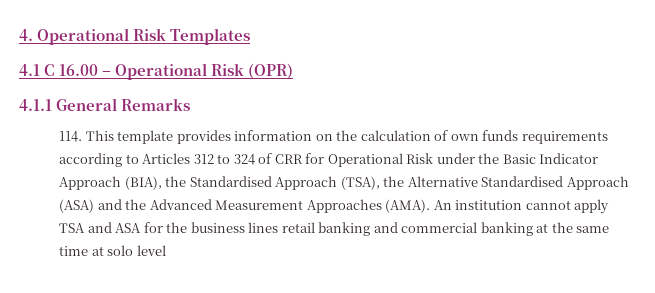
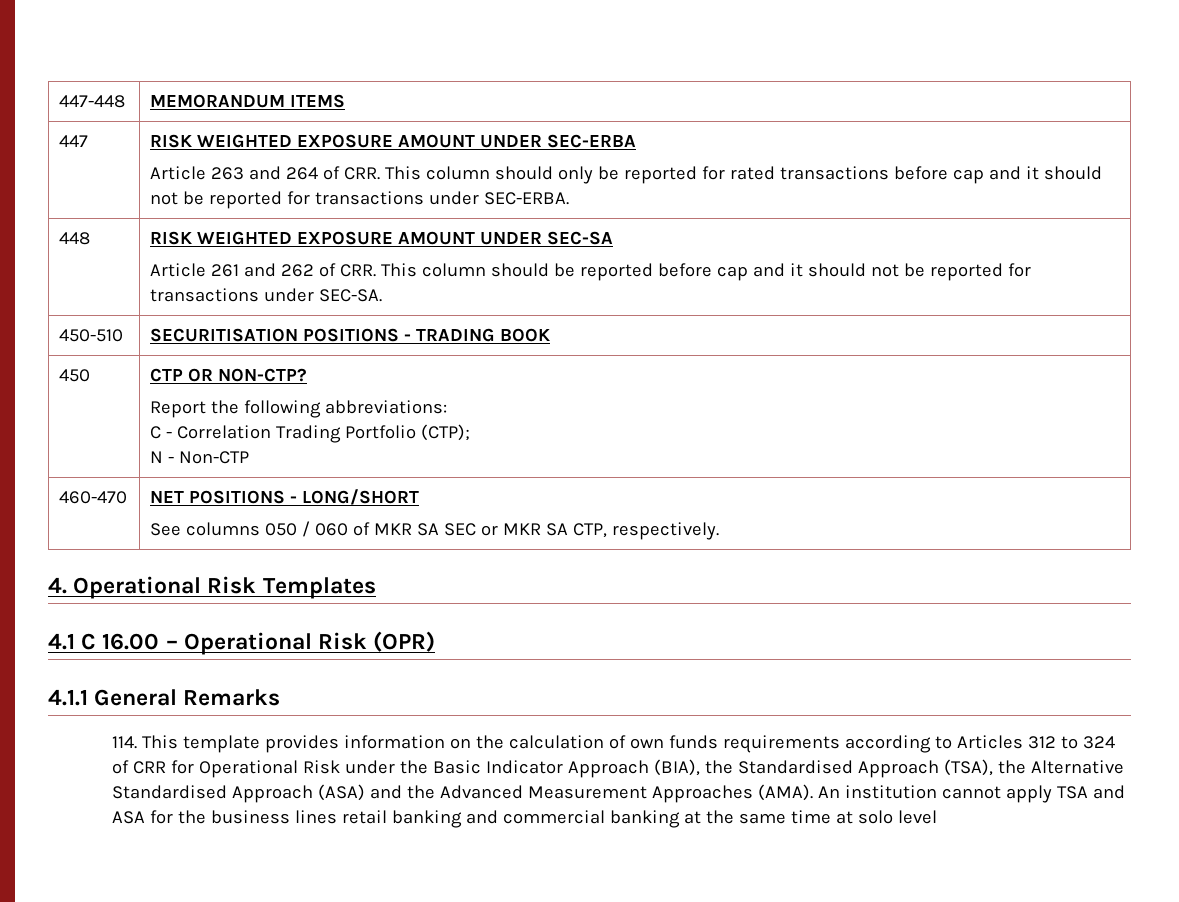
(19, 35) none -> [59,95,126,108] [150,94,346,108] [59,135,89,147] [150,134,637,148] [150,166,1103,184] [150,191,570,209] [59,232,91,245] [150,231,614,245] [150,263,1032,281] [150,288,383,302] [59,329,124,342] [150,328,551,342] [59,369,91,382] [150,368,308,382] [150,400,448,418] [150,424,471,443] [150,451,250,464] [59,491,128,504] [150,489,420,505] [150,521,720,540] 447-448 | MEMORANDUM ITEMS // 447 | RISK WEIGHTED EXPOSURE AMOUNT UNDER SEC-ERBA // Article 263 and 264 of CRR. This column should only be reported for rated transactions before cap and it should not be reported for transactions under SEC-ERBA. // 448 | RISK WEIGHTED EXPOSURE AMOUNT UNDER SEC-SA // Article 261 and 262 of CRR. This column should be reported before cap and it should not be reported for transactions under SEC-SA. // 450-510 | SECURITISATION POSITIONS - TRADING BOOK // 450 | CTP OR NON-CTP? // Report the following abbreviations: // C - Correlation Trading Portfolio (CTP); // N - Non-CTP // 460-470 | NET POSITIONS - LONG/SHORT // See columns 050 / 060 of MKR SA SEC or MKR SA CTP, respectively. //

